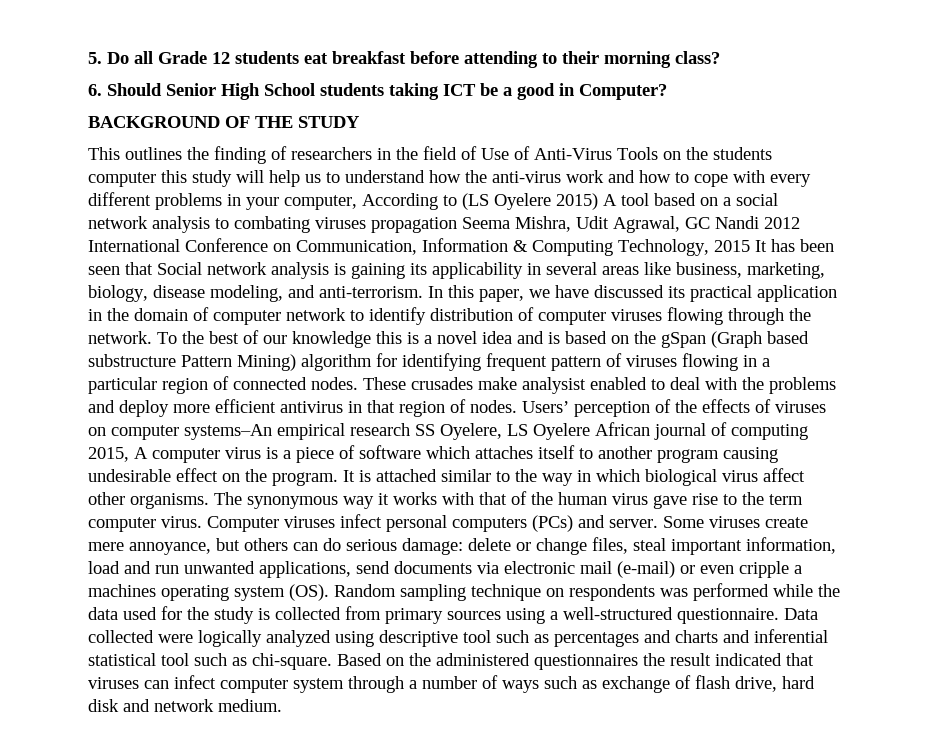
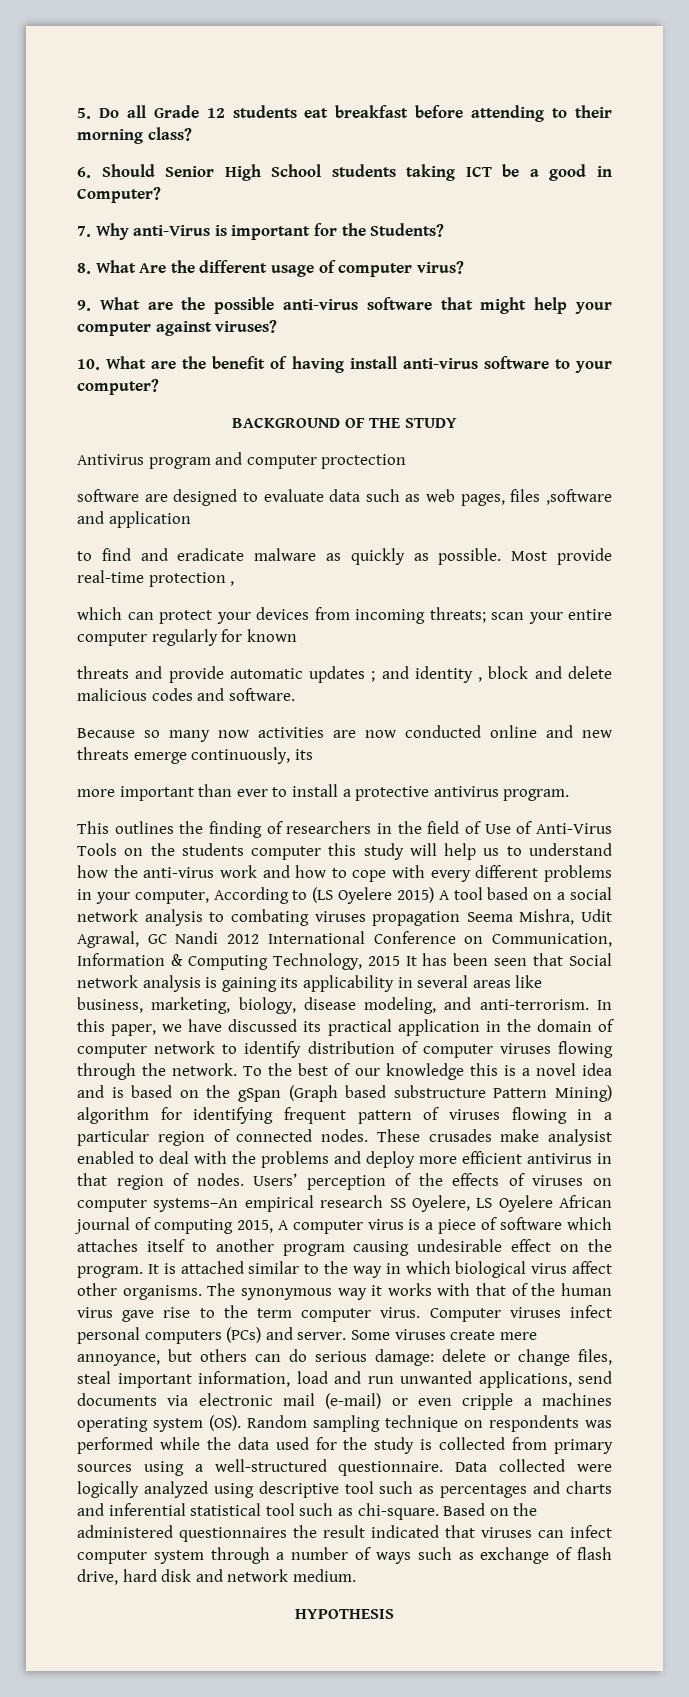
[88,116,360,128] BACKGROUND OF THE STUDY -> [77,223,445,240] [77,260,464,277] [77,297,612,314] [77,320,278,336] [77,356,612,373] [77,379,159,395] [232,417,457,428] [77,452,407,469] [77,489,612,506] [77,511,191,528] [77,548,612,565] [77,570,235,587] [77,607,612,624] [77,629,297,646] [77,666,612,683] [77,688,295,701] [77,725,612,742] [77,747,313,764] [77,784,570,801] 7. Why anti-Virus is important for the Students? // 8. What Are the different usage of computer virus? // 9. What are the possible anti-virus software that might help your computer against viruses? // 10. What are the benefit of having install anti-virus software to your computer? // BACKGROUND OF THE STUDY // Antivirus program and computer proctection // software are designed to evaluate data such as web pages, files ,software and application // to find and eradicate malware as quickly as possible. Most provide real-time protection , // which can protect your devices from incoming threats; scan your entire computer regularly for known // threats and provide automatic updates ; and identity , block and delete malicious codes and software. // Because so many now activities are now conducted online and new threats emerge continuously, its // more important than ever to install a protective antivirus program.
(282, 705) none -> [295,1609,394,1619] // HYPOTHESIS

